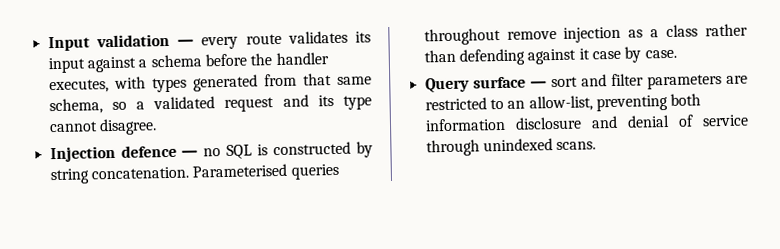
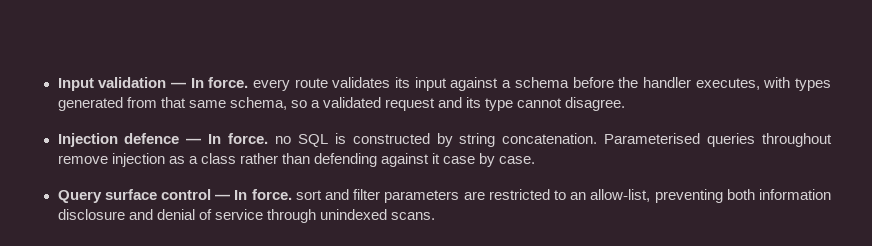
(195, 42) none -> [190,77,249,88] In force.
(199, 153) none -> [208,133,269,144] In force.
[529,81,547,88] — -> [160,189,292,200] control — In force.

